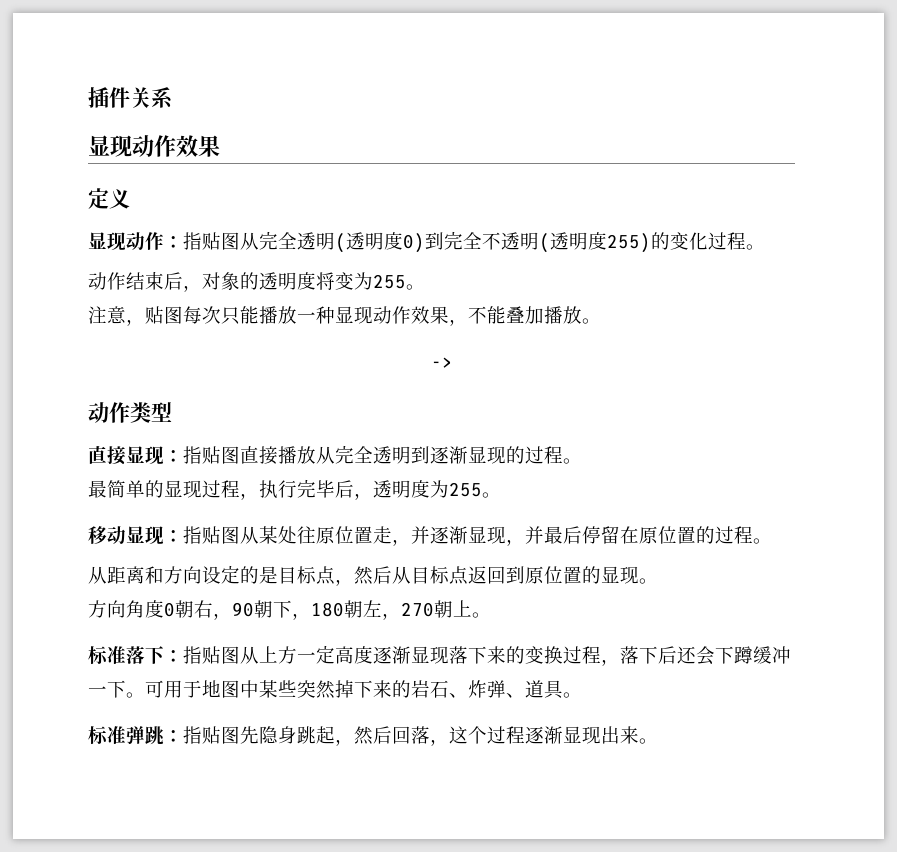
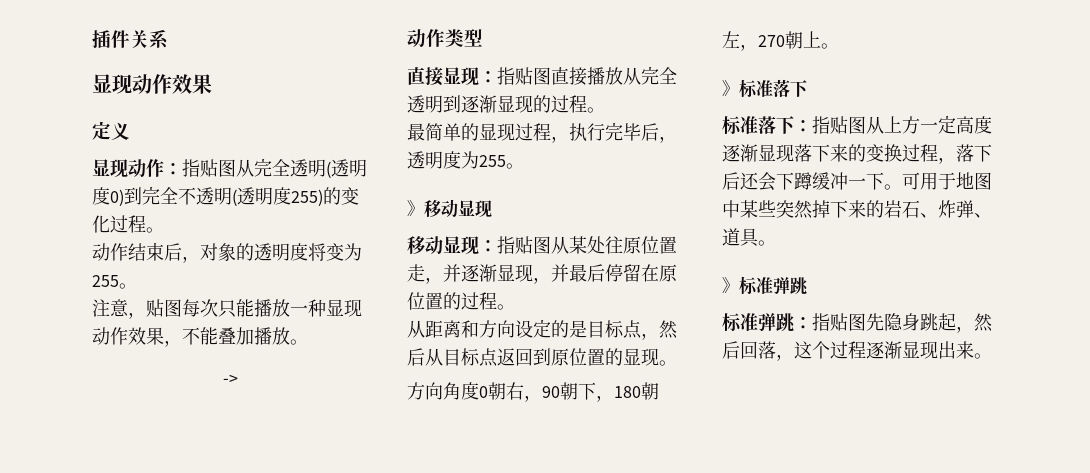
(501, 495) none -> [407,199,492,217] // 》移动显现
(491, 615) none -> [722,79,808,98] // 》标准落下
(582, 695) none -> [722,276,808,295] // 》标准弹跳

